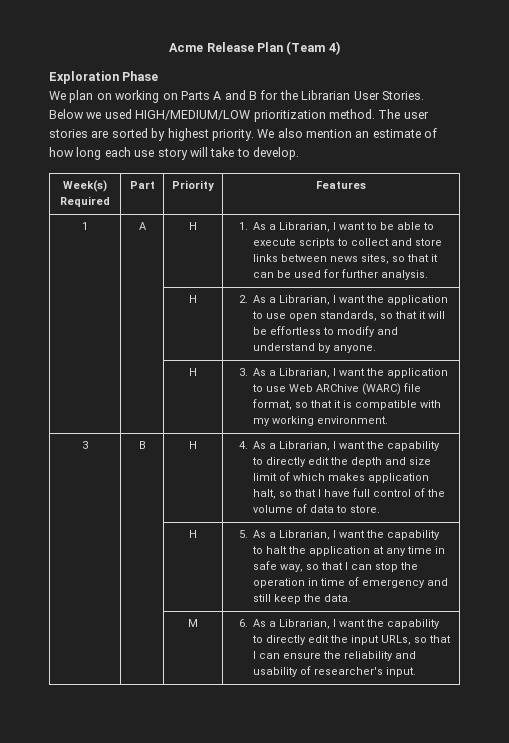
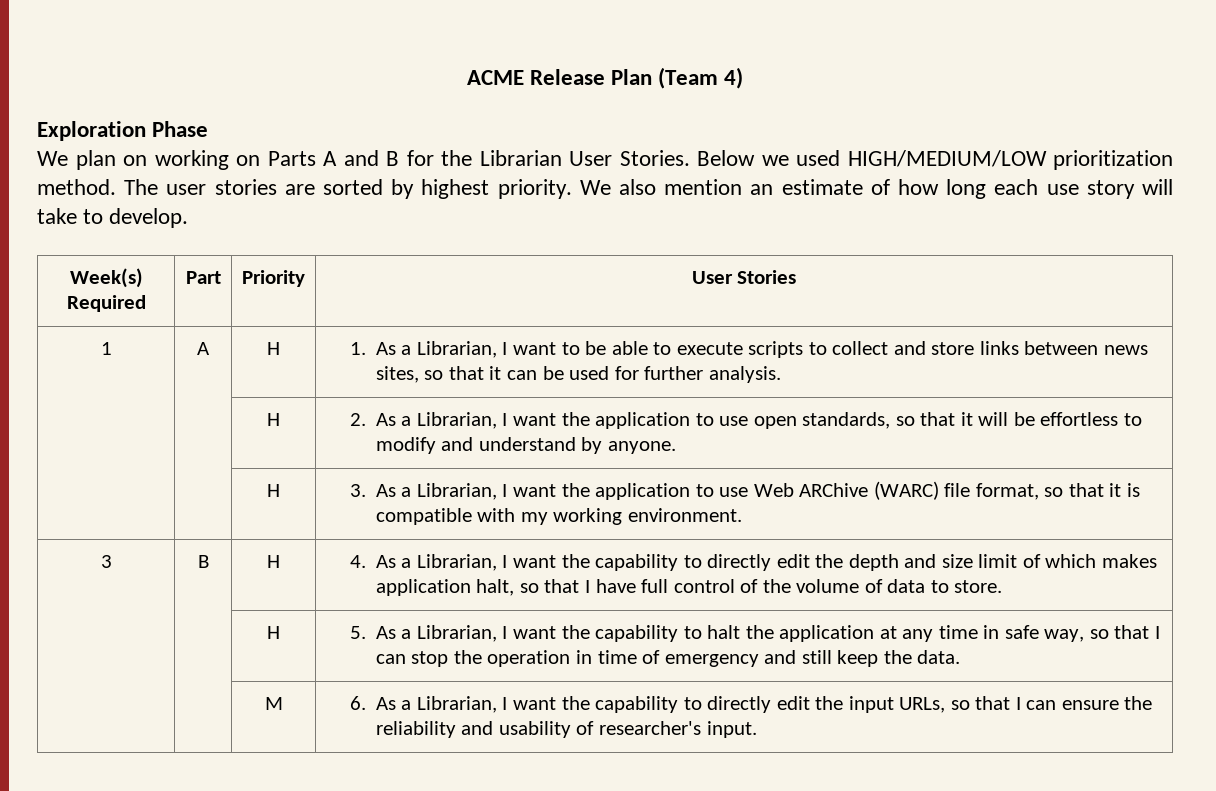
[169,43,204,52] Acme -> [466,70,524,85] ACME
[316,181,366,189] Features -> [691,270,797,284] User Stories

